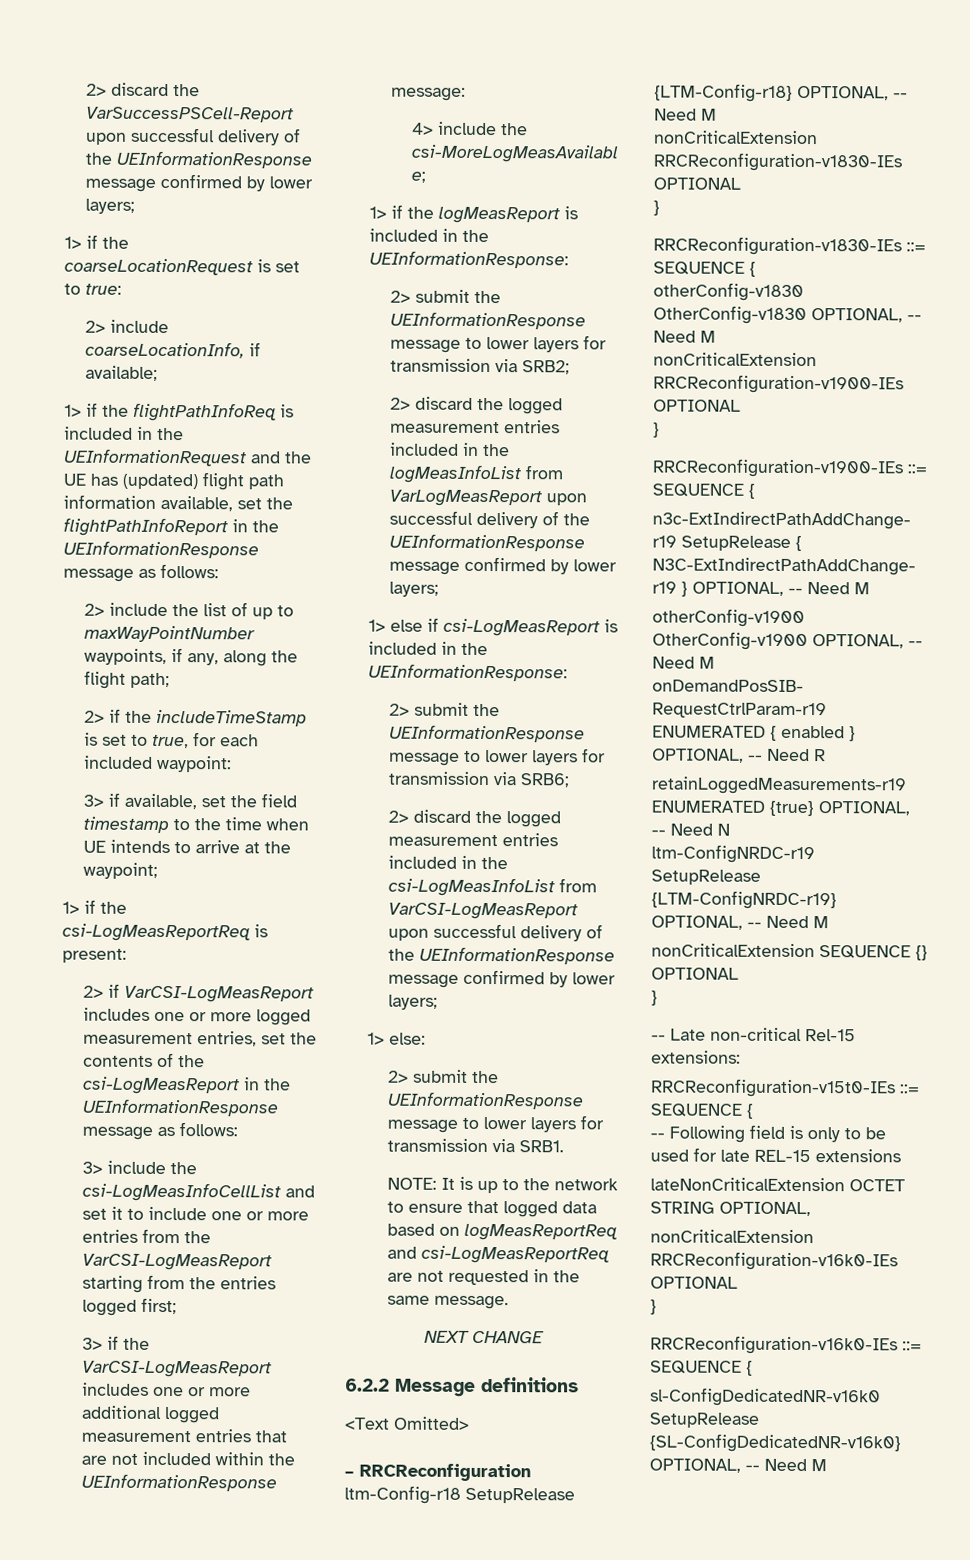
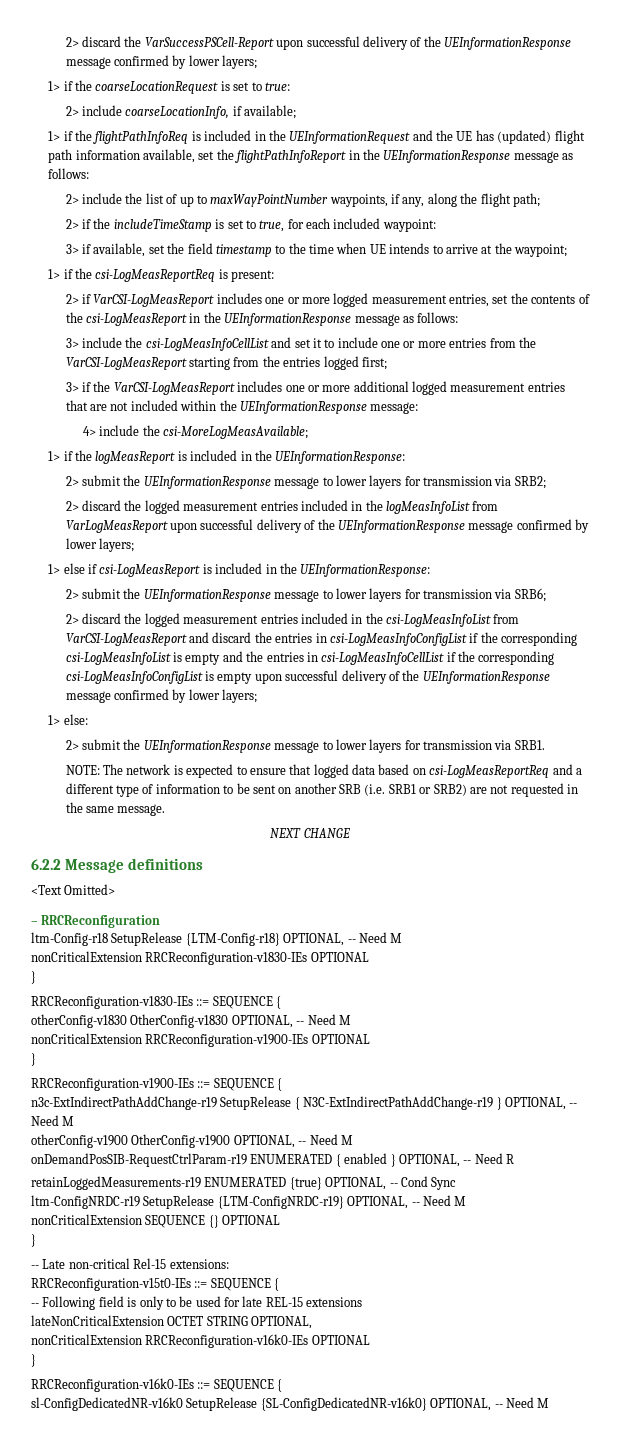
(579, 911) none -> [189,632,578,646] [65,651,555,665] [65,671,253,684] and discard the entries in csi-LogMeasInfoConfigList if the corresponding csi-LogMeasInfoList is empty and the entries in csi-LogMeasInfoCellList if the corresponding csi-LogMeasInfoConfigList is empty
[441,1176,619,1194] It is up to the network -> [103,764,234,778] The network is expected
[464,1223,618,1241] [387,1245,610,1264] logMeasReportReq and csi-LogMeasReportReq -> [429,764,582,778] [65,783,467,797] csi-LogMeasReportReq and a different type of information to be sent on another SRB (i.e. SRB1 or SRB2)
[670,823,730,836] Need N -> [400,1176,457,1190] Cond Sync

